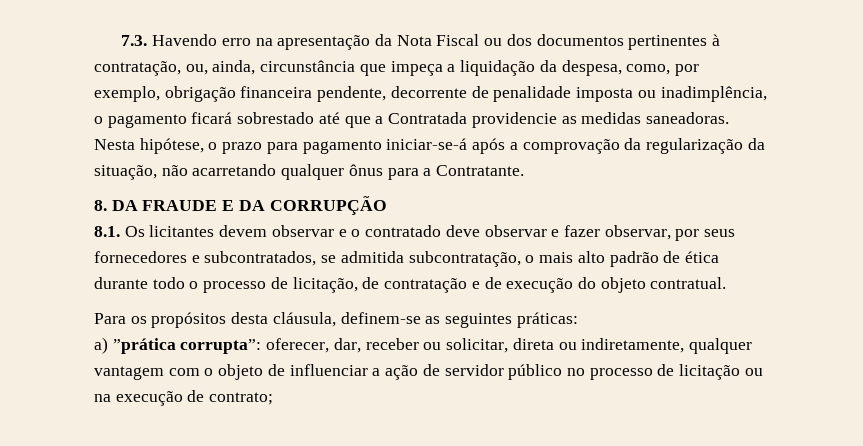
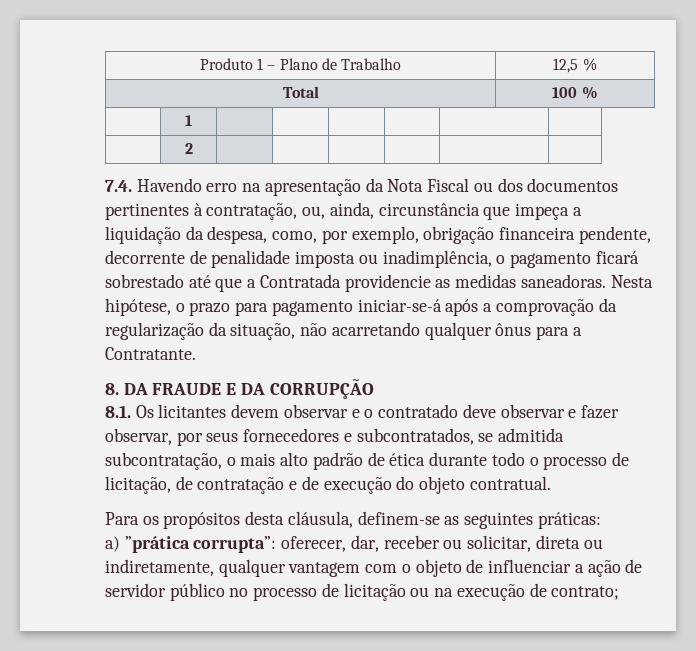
[121,35,148,46] 7.3. -> [199,58,402,70] [553,58,597,73] [282,86,319,98] [552,86,598,99] [185,115,192,126] [184,143,193,154] [105,180,132,192] Produto 1 – Plano de Trabalho | 12,5 % // Total | 100 % // | 1 | | | | | | // | 2 | | | | | | // 7.4.

